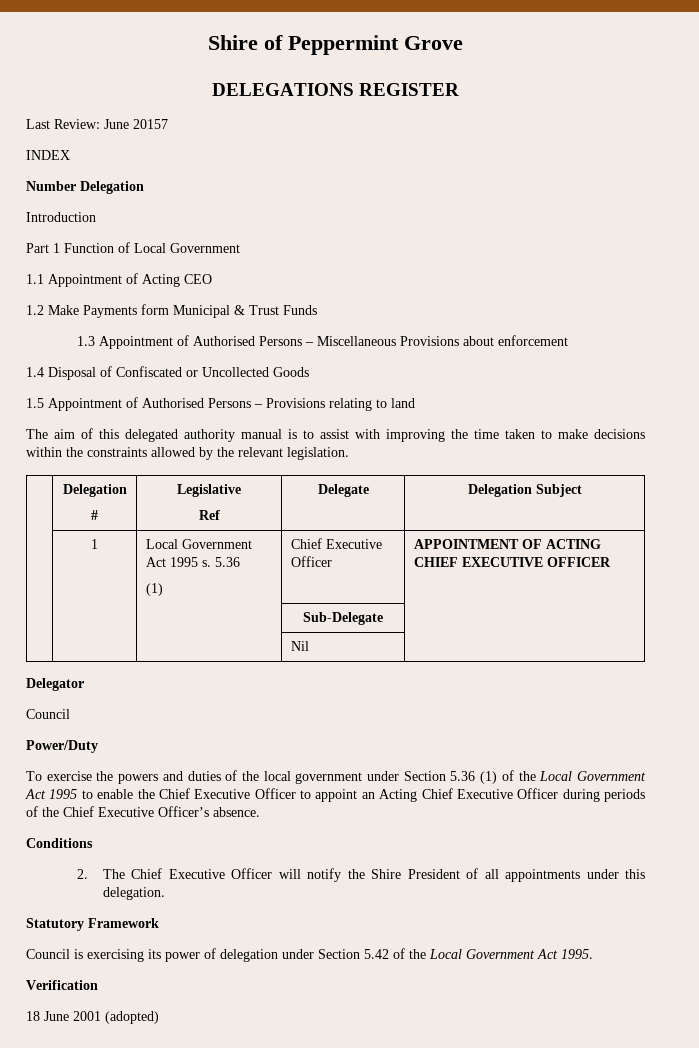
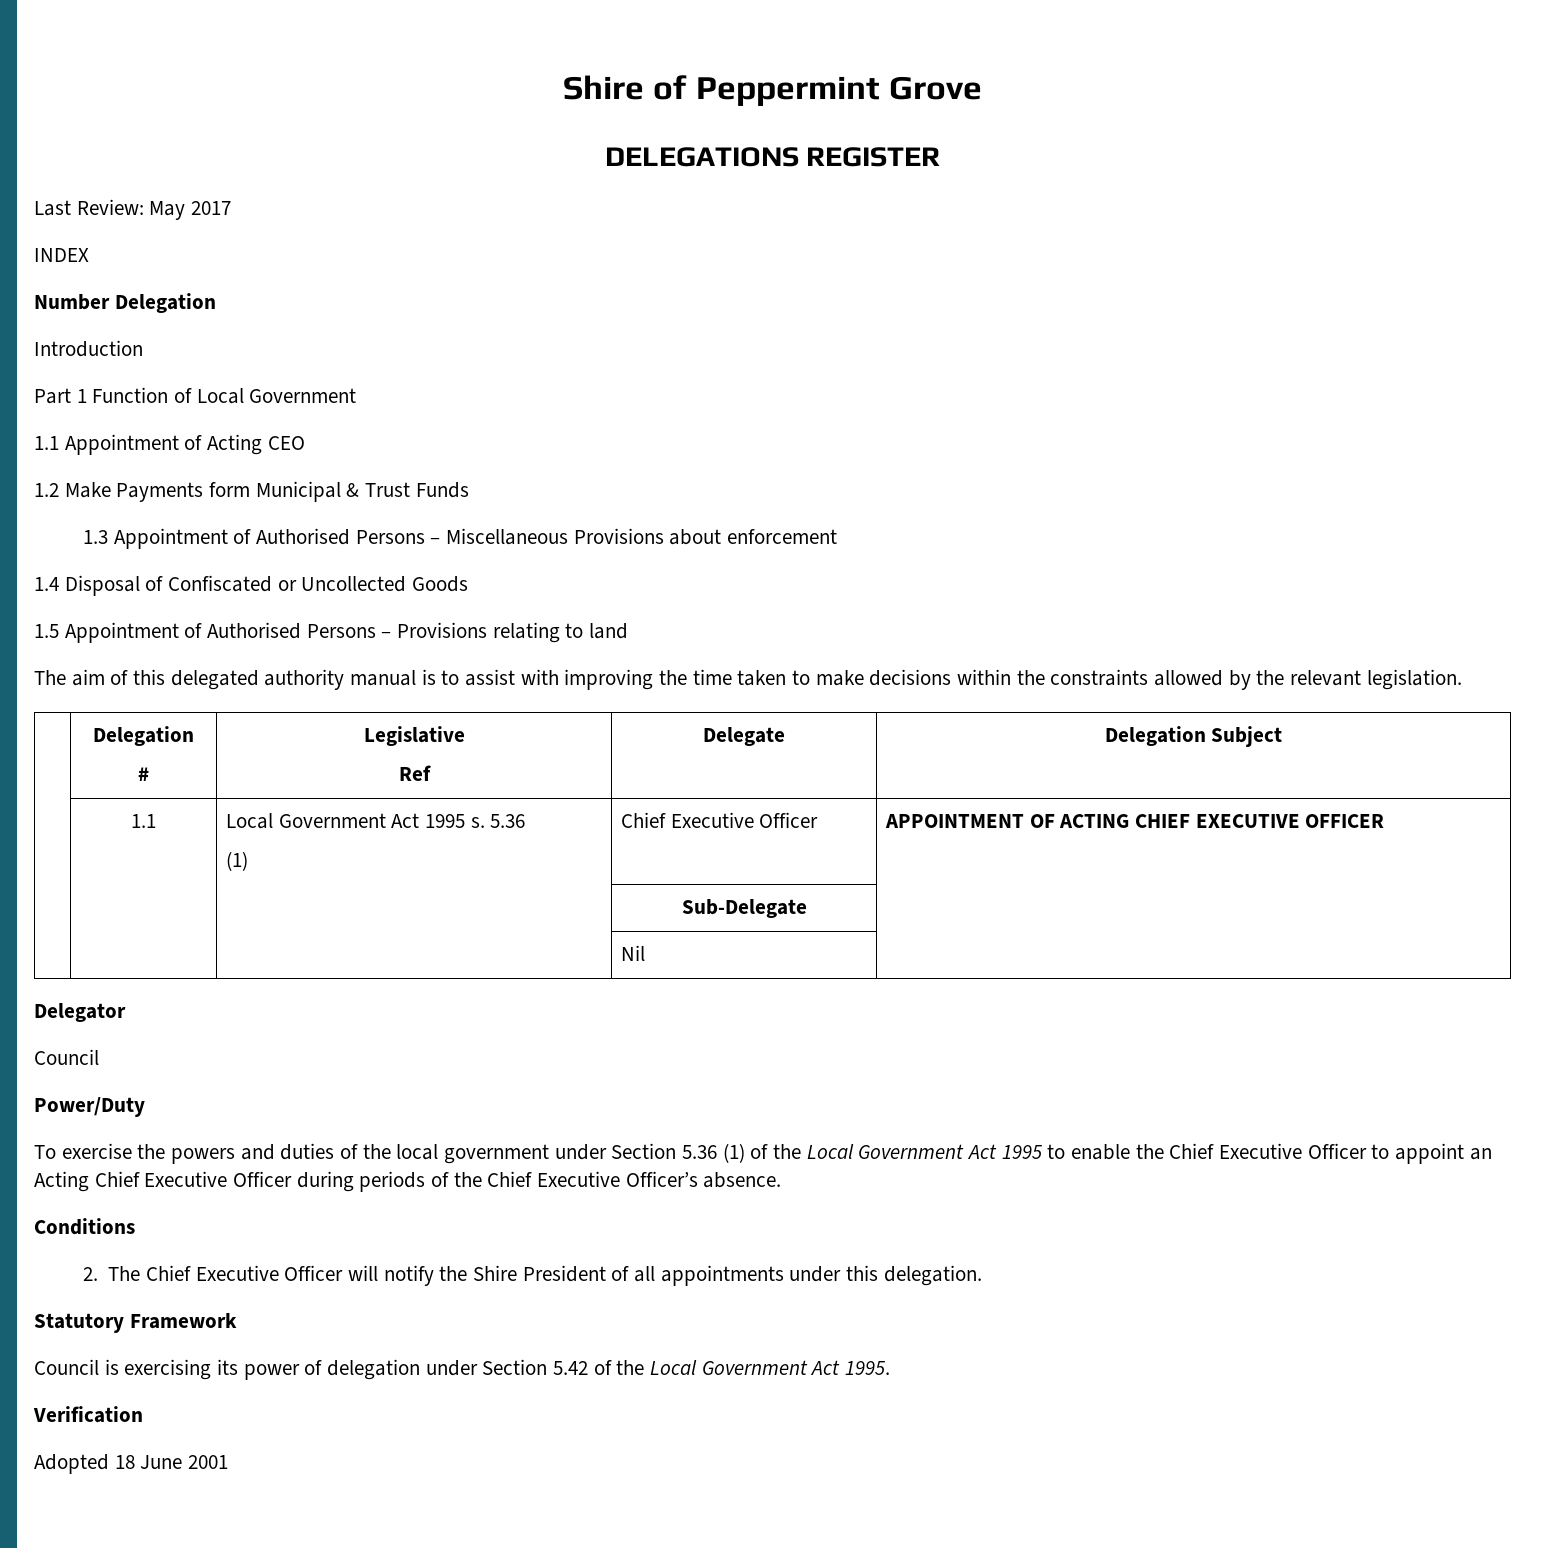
[104,119,168,129] June 20157 -> [149,201,232,220] May 2017
[91,539,98,549] 1 -> [131,814,156,828] 1.1
(98, 985) none -> [34,1454,109,1474] Adopted
[105,1011,159,1024] (adopted) -> (229, 1462) none

